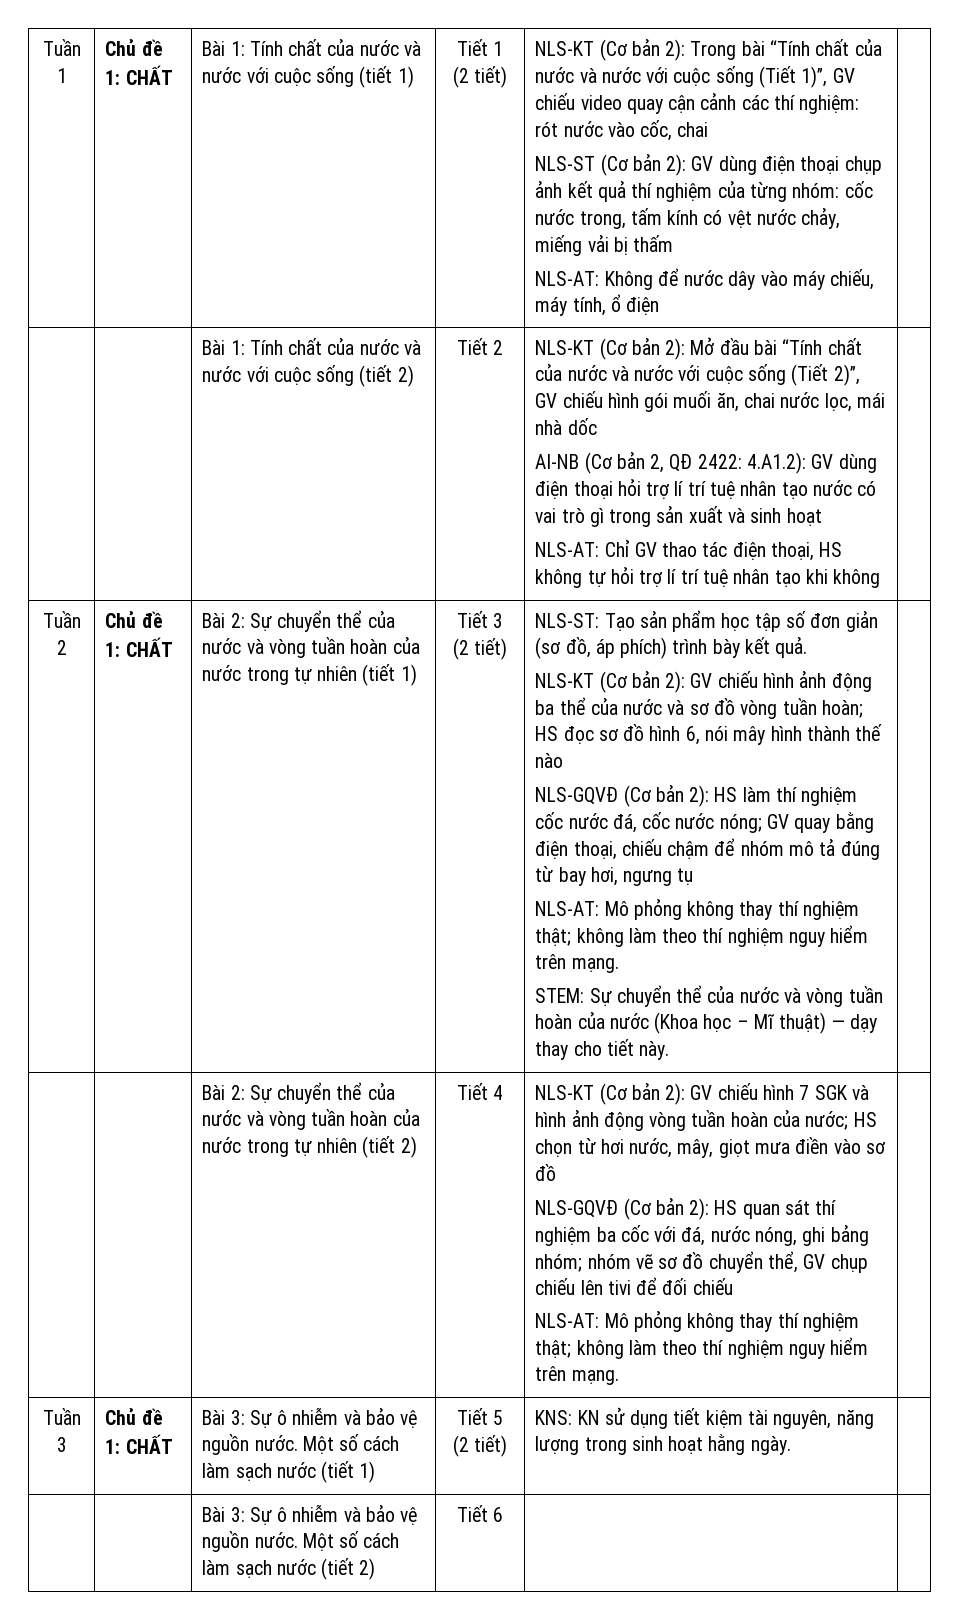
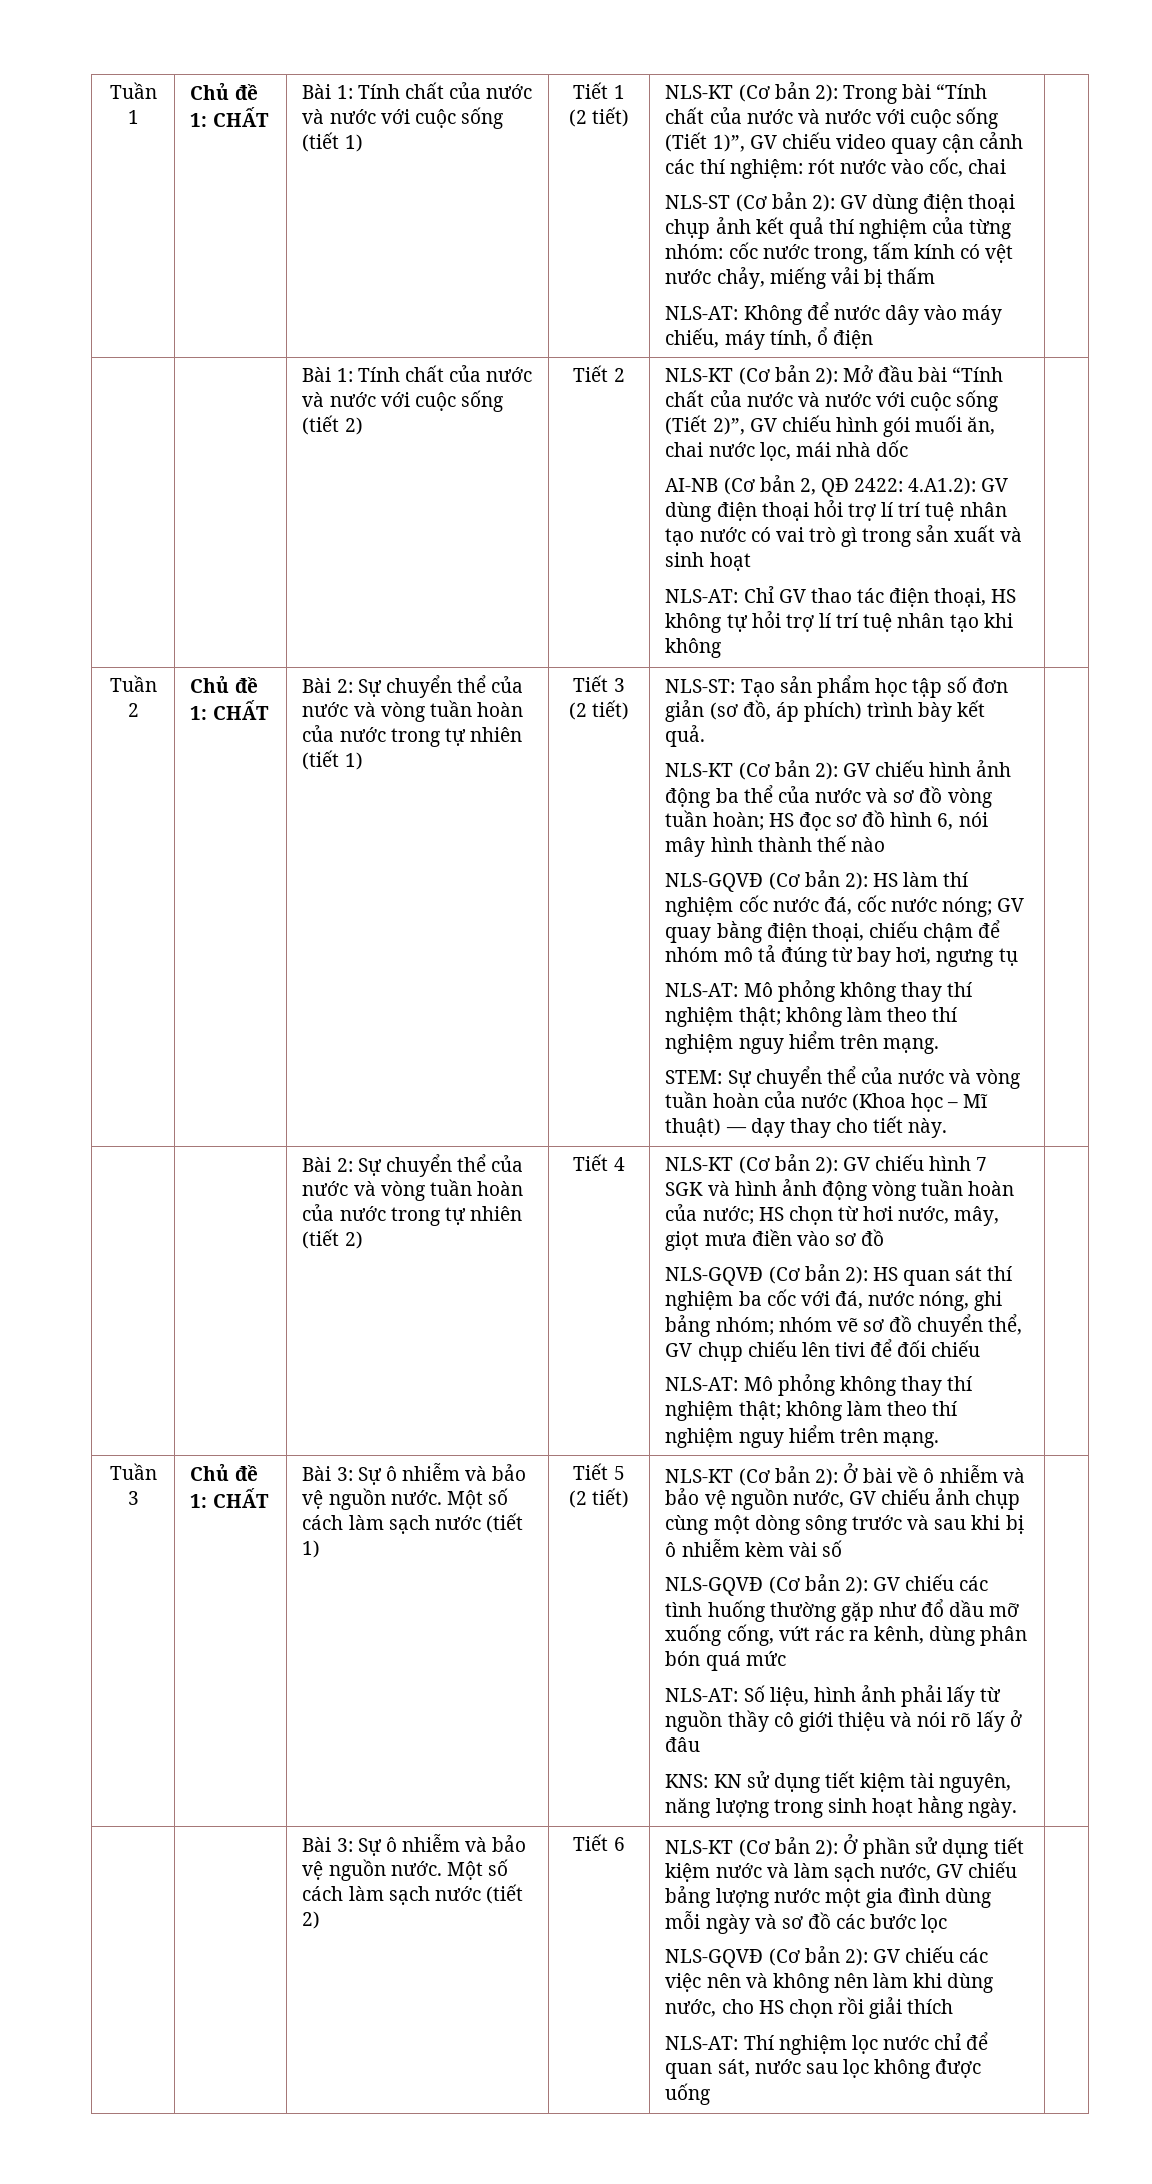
(508, 1446) none -> [665,1463,1025,1486] [665,1488,1021,1510] [665,1515,1024,1535] [665,1539,843,1557] [665,1574,989,1596] [665,1599,1020,1622] [665,1624,1028,1646] [665,1651,786,1671] [665,1685,1002,1707] [665,1710,1022,1732] [665,1737,701,1752] NLS-KT (Cơ bản 2): Ở bài về ô nhiễm và bảo vệ nguồn nước, GV chiếu ảnh chụp cùng một dòng sông trước và sau khi bị ô nhiễm kèm vài số // NLS-GQVĐ (Cơ bản 2): GV chiếu các tình huống thường gặp như đổ dầu mỡ xuống cống, vứt rác ra kênh, dùng phân bón quá mức // NLS-AT: Số liệu, hình ảnh phải lấy từ nguồn thầy cô giới thiệu và nói rõ lấy ở đâu //
(504, 1514) none -> [665,1834,1024,1859] [665,1861,1018,1882] [665,1886,992,1908] [665,1911,948,1934] [665,1946,989,1968] [665,1973,994,1993] [665,1997,954,2019] [665,2032,989,2055] [665,2059,982,2079] [665,2083,711,2105] NLS-KT (Cơ bản 2): Ở phần sử dụng tiết kiệm nước và làm sạch nước, GV chiếu bảng lượng nước một gia đình dùng mỗi ngày và sơ đồ các bước lọc // NLS-GQVĐ (Cơ bản 2): GV chiếu các việc nên và không nên làm khi dùng nước, cho HS chọn rồi giải thích // NLS-AT: Thí nghiệm lọc nước chỉ để quan sát, nước sau lọc không được uống

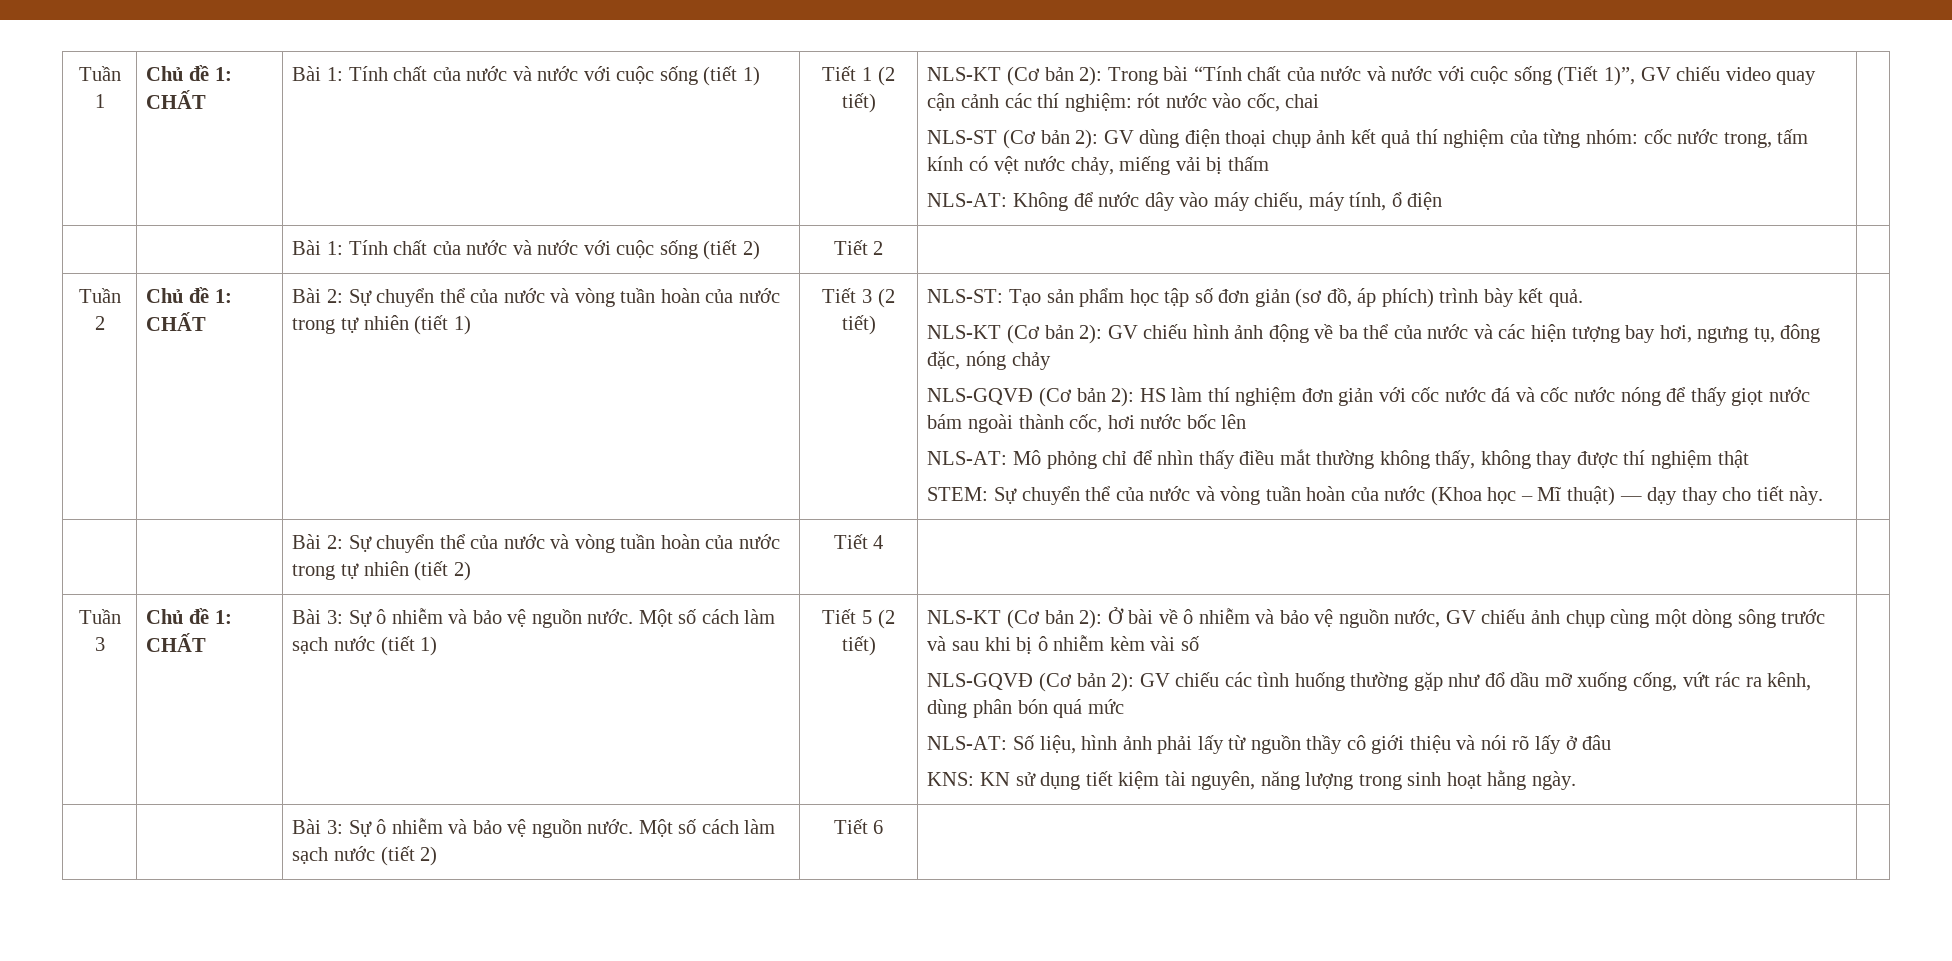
[665,365,1004,385] [665,390,999,412] [665,415,996,437] [665,440,909,461] [665,475,1009,497] [665,500,1007,522] [665,525,1022,547] [665,552,751,571] [665,586,1017,607] [665,611,1013,633] [665,638,722,658] NLS-KT (Cơ bản 2): Mở đầu bài “Tính chất của nước và nước với cuộc sống (Tiết 2)”, GV chiếu hình gói muối ăn, chai nước lọc, mái nhà dốc // AI-NB (Cơ bản 2, QĐ 2422: 4.A1.2): GV dùng điện thoại hỏi trợ lí trí tuệ nhân tạo nước có vai trò gì trong sản xuất và sinh hoạt // NLS-AT: Chỉ GV thao tác điện thoại, HS không tự hỏi trợ lí trí tuệ nhân tạo khi không -> (884, 248) none
(711, 798) none -> [1314,324,1334,339] về
[893,786,992,808] [665,810,988,831] [665,835,886,857] sơ đồ vòng tuần hoàn; HS đọc sơ đồ hình 6, nói mây hình thành thế nào -> [1498,324,1821,343] [927,351,1051,370] các hiện tượng bay hơi, ngưng tụ, đông đặc, nóng chảy
[738,895,1025,917] [665,920,1001,943] [665,945,1018,967] [665,980,973,1002] [665,1007,958,1027] [665,1031,940,1054] cốc nước đá, cốc nước nóng; GV quay bằng điện thoại, chiếu chậm để nhóm mô tả đúng từ bay hơi, ngưng tụ // NLS-AT: Mô phỏng không thay thí nghiệm thật; không làm theo thí nghiệm nguy hiểm trên mạng. -> [1301,387,1810,406] [927,414,1247,433] [927,449,1749,469] đơn giản với cốc nước đá và cốc nước nóng để thấy giọt nước bám ngoài thành cốc, hơi nước bốc lên // NLS-AT: Mô phỏng chỉ để nhìn thấy điều mắt thường không thấy, không thay được thí nghiệm thật
[665,1154,988,1174] [665,1179,1015,1201] [665,1204,1000,1226] [665,1229,885,1251] [665,1264,1013,1286] [665,1289,1003,1311] [665,1314,1023,1337] [665,1339,981,1362] [665,1374,973,1396] [665,1401,958,1421] [665,1425,940,1448] NLS-KT (Cơ bản 2): GV chiếu hình 7 SGK và hình ảnh động vòng tuần hoàn của nước; HS chọn từ hơi nước, mây, giọt mưa điền vào sơ đồ // NLS-GQVĐ (Cơ bản 2): HS quan sát thí nghiệm ba cốc với đá, nước nóng, ghi bảng nhóm; nhóm vẽ sơ đồ chuyển thể, GV chụp chiếu lên tivi để đối chiếu // NLS-AT: Mô phỏng không thay thí nghiệm thật; không làm theo thí nghiệm nguy hiểm trên mạng. -> (884, 542) none
[665,1834,1024,1859] [665,1861,1018,1882] [665,1886,992,1908] [665,1911,948,1934] [665,1946,989,1968] [665,1973,994,1993] [665,1997,954,2019] [665,2032,989,2055] [665,2059,982,2079] [665,2083,711,2105] NLS-KT (Cơ bản 2): Ở phần sử dụng tiết kiệm nước và làm sạch nước, GV chiếu bảng lượng nước một gia đình dùng mỗi ngày và sơ đồ các bước lọc // NLS-GQVĐ (Cơ bản 2): GV chiếu các việc nên và không nên làm khi dùng nước, cho HS chọn rồi giải thích // NLS-AT: Thí nghiệm lọc nước chỉ để quan sát, nước sau lọc không được uống -> (884, 827) none

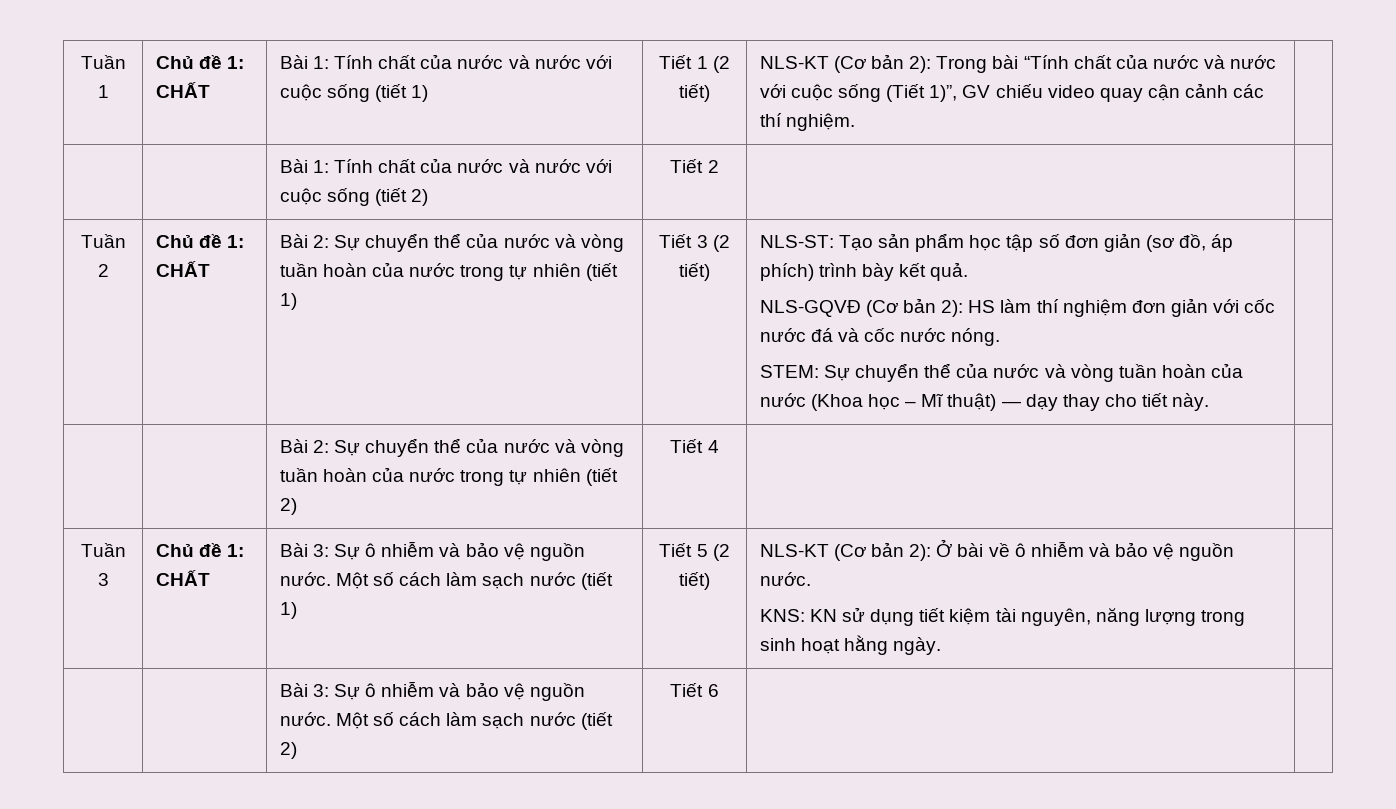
[1064,93,1320,112] [927,129,1809,149] [927,156,1269,175] [927,192,1443,211] nghiệm: rót nước vào cốc, chai // NLS-ST (Cơ bản 2): GV dùng điện thoại chụp ảnh kết quả thí nghiệm của từng nhóm: cốc nước trong, tấm kính có vệt nước chảy, miếng vải bị thấm // NLS-AT: Không để nước dây vào máy chiếu, máy tính, ổ điện -> [785,113,855,131] nghiệm.
[927,324,1821,344] [927,351,1051,370] // NLS-KT (Cơ bản 2): GV chiếu hình ảnh động về ba thể của nước và các hiện tượng bay hơi, ngưng tụ, đông đặc, nóng chảy -> (969, 271) none
[1620,387,1810,406] [927,414,1247,433] [927,449,1749,469] nóng để thấy giọt nước bám ngoài thành cốc, hơi nước bốc lên // NLS-AT: Mô phỏng chỉ để nhìn thấy điều mắt thường không thấy, không thay được thí nghiệm thật -> [951,328,1001,346] nóng.
[1394,609,1826,628] [927,635,1199,654] [927,672,1812,692] [927,699,1124,718] [927,735,1612,754] nước, GV chiếu ảnh chụp cùng một dòng sông trước và sau khi bị ô nhiễm kèm vài số // NLS-GQVĐ (Cơ bản 2): GV chiếu các tình huống thường gặp như đổ dầu mỡ xuống cống, vứt rác ra kênh, dùng phân bón quá mức // NLS-AT: Số liệu, hình ảnh phải lấy từ nguồn thầy cô giới thiệu và nói rõ lấy ở đâu -> [759,572,811,586] nước.

